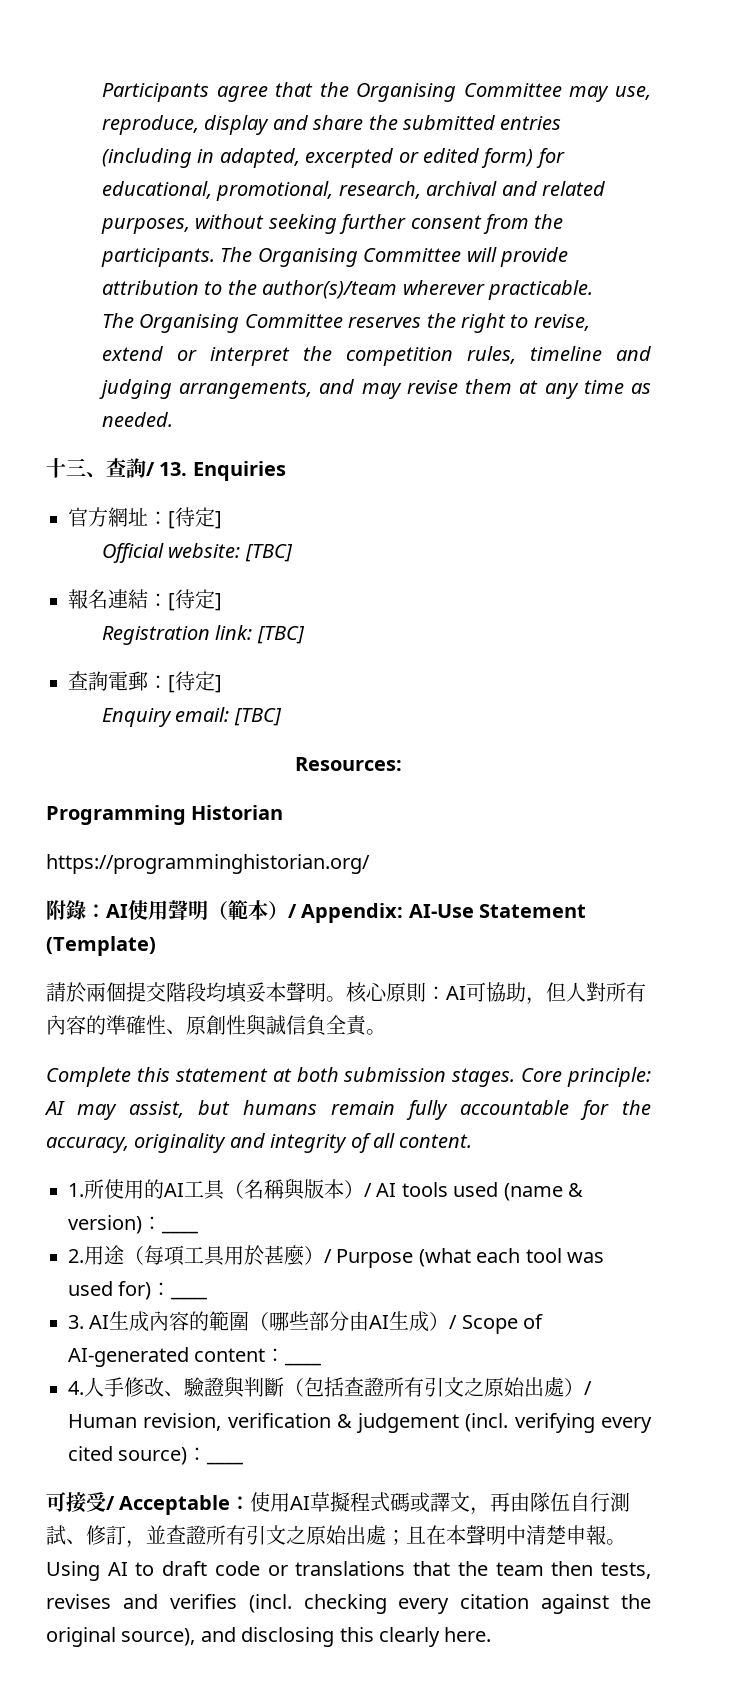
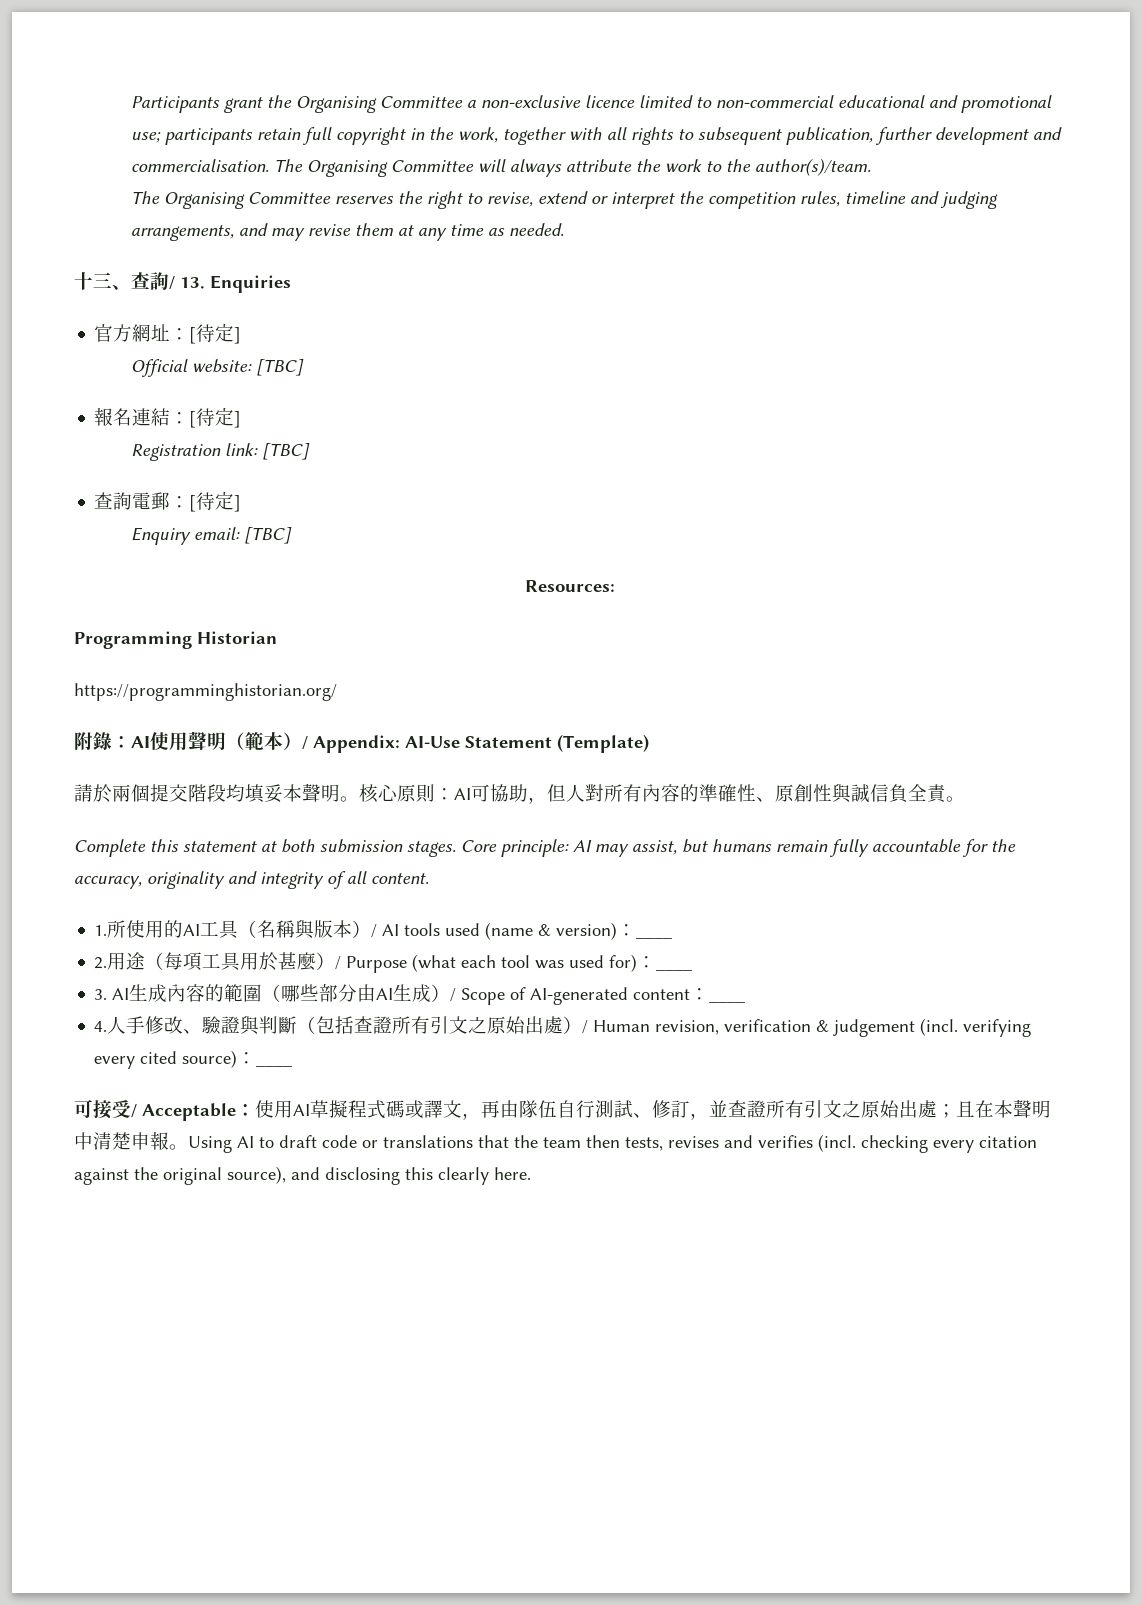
[216,82,314,102] agree that -> [224,97,264,113] grant
[569,86,651,102] [101,115,562,135] [101,148,565,168] [101,181,605,201] [100,214,564,234] [100,247,568,267] [101,280,593,300] may use, reproduce, display and share the submitted entries (including in adapted, excerpted or edited form) for educational, promotional, research, archival and related purposes, without seeking further consent from the participants. The Organising Committee will provide attribution to the author(s)/team wherever practicable. -> [467,95,1053,113] [131,127,1063,145] [131,158,872,177] a non-exclusive licence limited to non-commercial educational and promotional use; participants retain full copyright in the work, together with all rights to subsequent publication, further development and commercialisation. The Organising Committee will always attribute the work to the author(s)/team.

